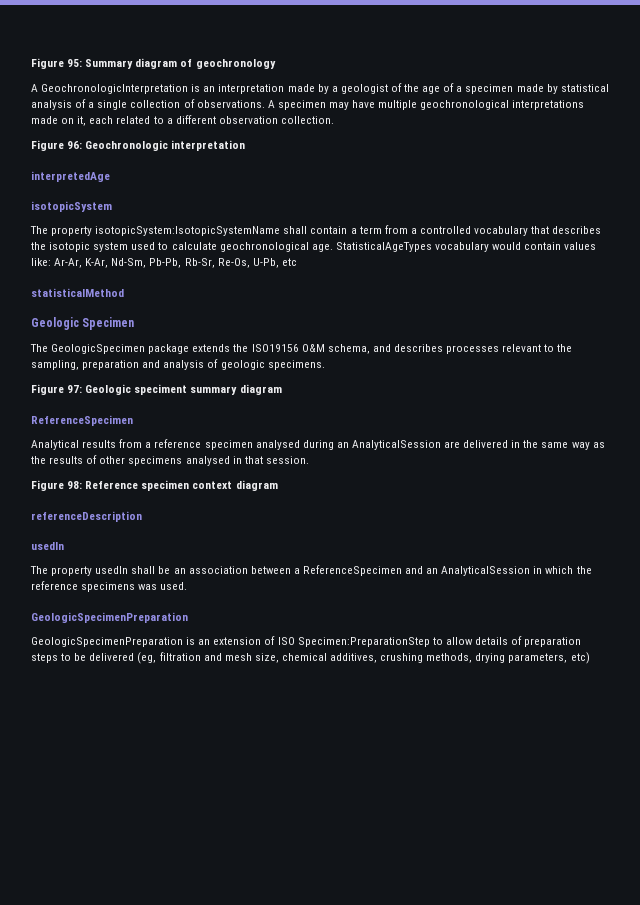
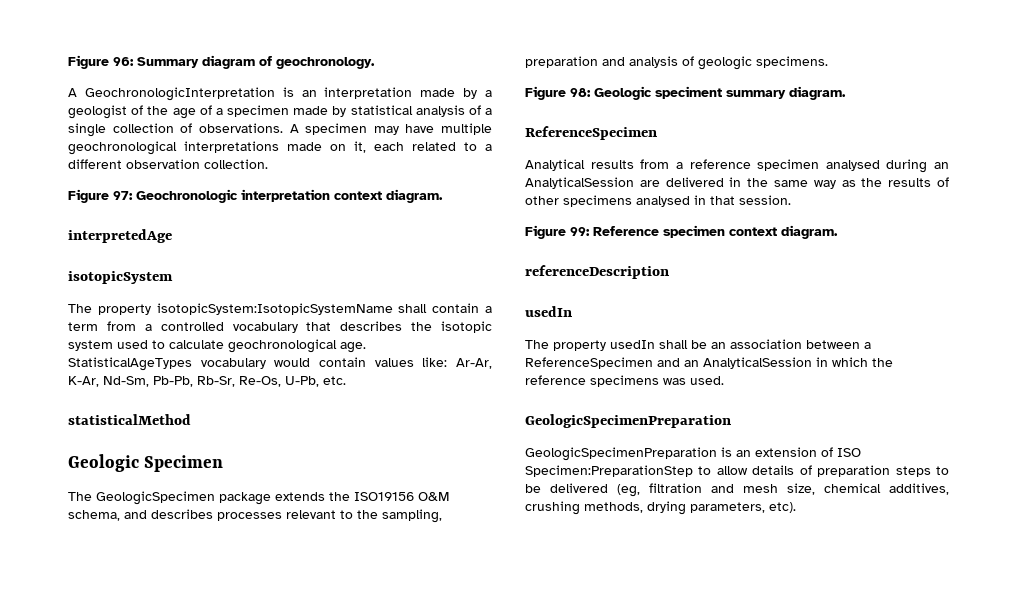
[31,58,83,69] Figure 95: -> [68,55,134,69] Figure 96:
[195,59,276,69] geochronology -> [276,57,375,69] geochronology.
[67,141,83,149] 96: -> [113,191,133,200] 97:
(246, 145) none -> [334,189,443,203] context diagram.
[281,258,297,266] etc -> [323,376,346,385] etc.
[67,385,83,393] 97: -> [570,88,591,97] 98:
[239,384,282,395] diagram -> [789,86,846,100] diagram.
[67,481,83,489] 98: -> [570,227,590,236] 99:
[235,480,278,491] diagram -> [781,225,838,239] diagram.
[570,652,590,664] etc) -> [769,502,796,513] etc).

